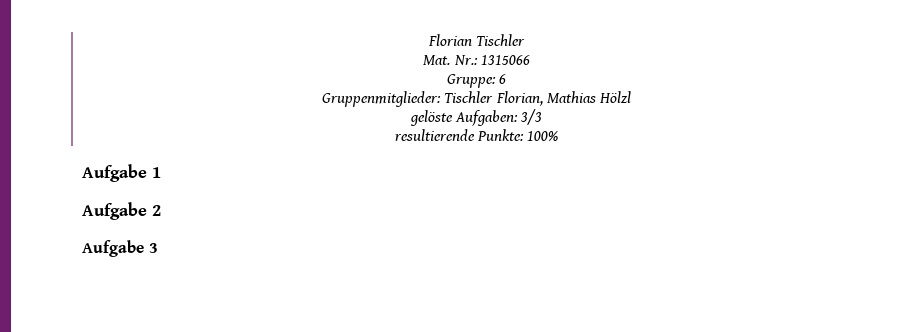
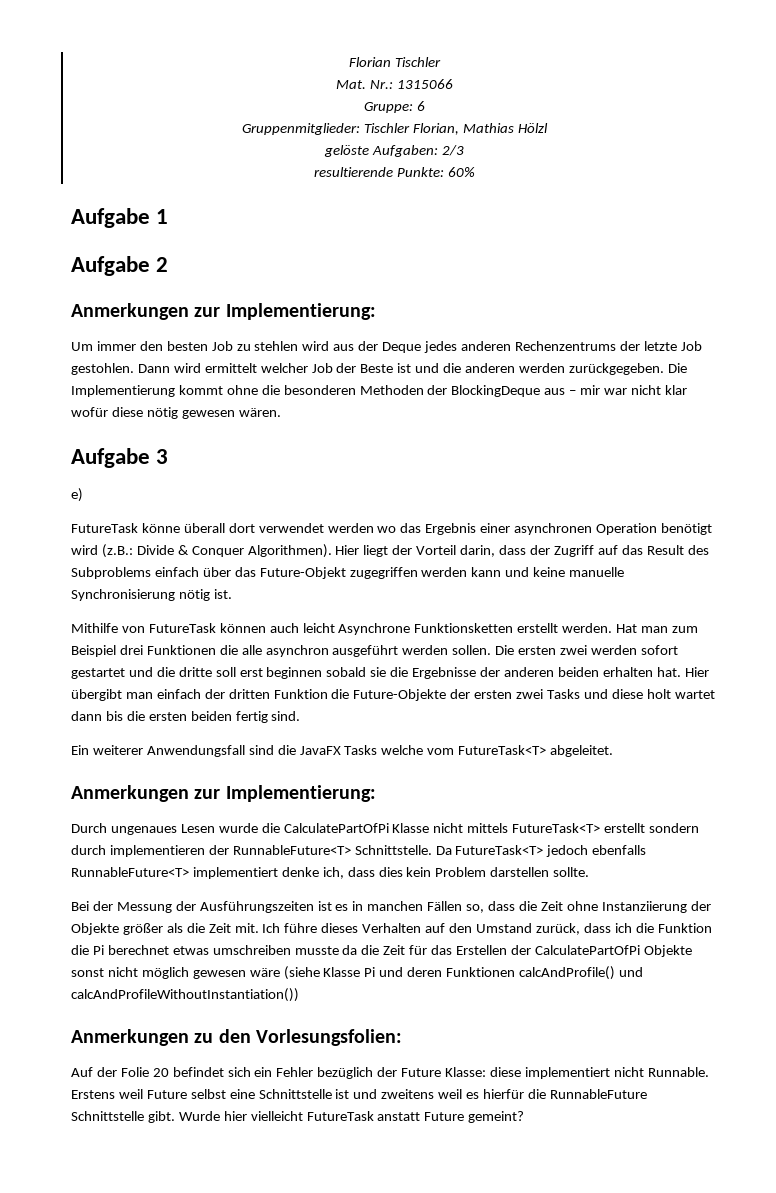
[520,109,543,125] 3/3 -> [441,145,464,156] 2/3
[527,131,559,141] 100% -> [447,167,475,177] 60%
[82,240,158,257] Aufgabe 3 -> [71,303,376,320] [71,341,702,353] [71,363,687,375] [71,385,687,397] [71,407,281,419] [71,448,169,468] [71,488,83,502] [71,523,712,535] [71,544,709,558] [71,567,625,579] [71,589,232,601] [71,623,698,635] [71,645,678,657] [71,667,709,679] [71,689,715,701] [71,711,301,723] [71,745,614,757] [71,785,376,802] [71,823,700,835] [71,845,647,857] [71,867,590,879] [71,901,711,913] [71,923,712,935] [71,945,692,957] [71,966,643,980] [71,988,299,1002] [71,1029,402,1046] [71,1067,709,1079] [71,1089,647,1099] [71,1111,525,1123] Anmerkungen zur Implementierung: // Um immer den besten Job zu stehlen wird aus der Deque jedes anderen Rechenzentrums der letzte Job gestohlen. Dann wird ermittelt welcher Job der Beste ist und die anderen werden zurückgegeben. Die Implementierung kommt ohne die besonderen Methoden der BlockingDeque aus – mir war nicht klar wofür diese nötig gewesen wären. // Aufgabe 3 // e) // FutureTask könne überall dort verwendet werden wo das Ergebnis einer asynchronen Operation benötigt wird (z.B.: Divide & Conquer Algorithmen). Hier liegt der Vorteil darin, dass der Zugriff auf das Result des Subproblems einfach über das Future-Objekt zugegriffen werden kann und keine manuelle Synchronisierung nötig ist. // Mithilfe von FutureTask können auch leicht Asynchrone Funktionsketten erstellt werden. Hat man zum Beispiel drei Funktionen die alle asynchron ausgeführt werden sollen. Die ersten zwei werden sofort gestartet und die dritte soll erst beginnen sobald sie die Ergebnisse der anderen beiden erhalten hat. Hier übergibt man einfach der dritten Funktion die Future-Objekte der ersten zwei Tasks und diese holt wartet dann bis die ersten beiden fertig sind. // Ein weiterer Anwendungsfall sind die JavaFX Tasks welche vom FutureTask<T> abgeleitet. // Anmerkungen zur Implementierung: // Durch ungenaues Lesen wurde die CalculatePartOfPi Klasse nicht mittels FutureTask<T> erstellt sondern durch implementieren der RunnableFuture<T> Schnittstelle. Da FutureTask<T> jedoch ebenfalls RunnableFuture<T> implementiert denke ich, dass dies kein Problem darstellen sollte. // Bei der Messung der Ausführungszeiten ist es in manchen Fällen so, dass die Zeit ohne Instanziierung der Objekte größer als die Zeit mit. Ich führe dieses Verhalten auf den Umstand zurück, dass ich die Funktion die Pi berechnet etwas umschreiben musste da die Zeit für das Erstellen der CalculatePartOfPi Objekte sonst nicht möglich gewesen wäre (siehe Klasse Pi und deren Funktionen calcAndProfile() und calcAndProfileWithoutInstantiation()) // Anmerkungen zu den Vorlesungsfolien: // Auf der Folie 20 befindet sich ein Fehler bezüglich der Future Klasse: diese implementiert nicht Runnable. Erstens weil Future selbst eine Schnittstelle ist und zweitens weil es hierfür die RunnableFuture Schnittstelle gibt. Wurde hier vielleicht FutureTask anstatt Future gemeint?

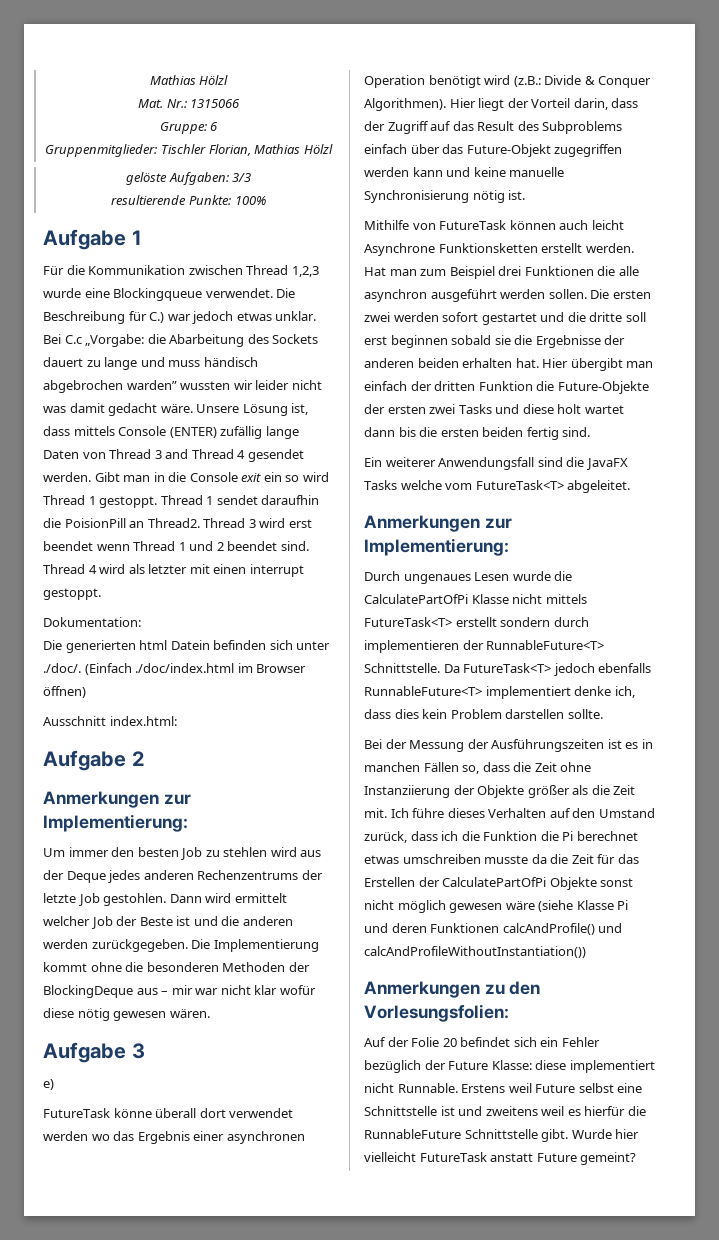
[349,57,441,67] Florian Tischler -> [149,75,229,85] Mathias Hölzl
[441,145,464,156] 2/3 -> [232,173,252,182] 3/3
[447,167,475,177] 60% -> [234,196,266,205] 100%
(169, 216) none -> [43,265,319,277] [43,288,296,301] [43,311,317,324] [43,334,319,347] [43,357,258,370] [43,380,322,393] [43,403,309,416] [43,426,299,439] [43,449,304,462] [43,472,329,482] [43,495,320,508] [43,518,312,528] [43,541,309,551] [43,564,304,577] [43,588,101,600] [43,617,141,627] [43,640,331,653] [43,663,307,675] [43,686,86,698] [43,716,177,726] // Für die Kommunikation zwischen Thread 1,2,3 wurde eine Blockingqueue verwendet. Die Beschreibung für C.) war jedoch etwas unklar. Bei C.c „Vorgabe: die Abarbeitung des Sockets dauert zu lange und muss händisch abgebrochen warden” wussten wir leider nicht was damit gedacht wäre. Unsere Lösung ist, dass mittels Console (ENTER) zufällig lange Daten von Thread 3 and Thread 4 gesendet werden. Gibt man in die Console exit ein so wird Thread 1 gestoppt. Thread 1 sendet daraufhin die PoisionPill an Thread2. Thread 3 wird erst beendet wenn Thread 1 und 2 beendet sind. Thread 4 wird als letzter mit einen interrupt gestoppt. // Dokumentation: // Die generierten html Datein befinden sich unter ./doc/. (Einfach ./doc/index.html im Browser öffnen) // Ausschnitt index.html:

